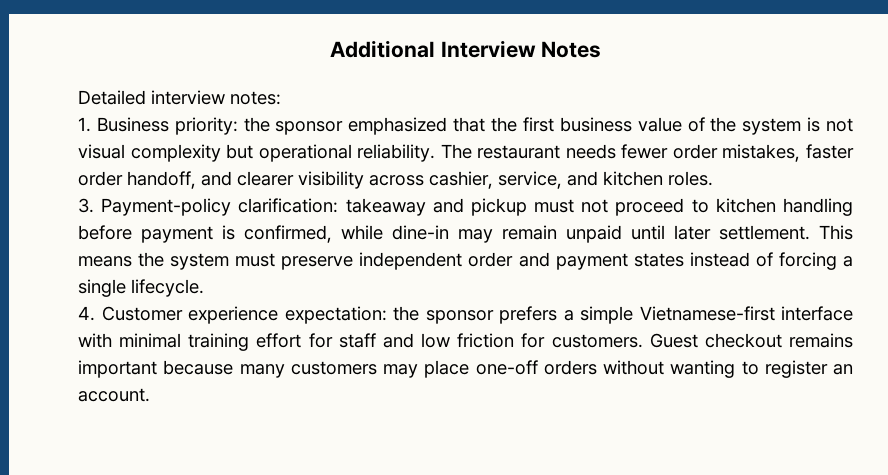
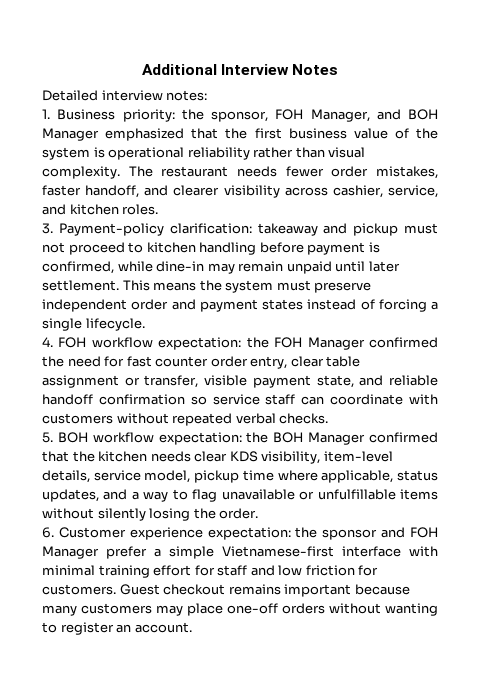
[275,121,344,135] sponsor -> [211,109,438,122] [42,128,99,141] sponsor, FOH Manager, and BOH Manager
[826,118,854,132] [78,144,436,162] not visual complexity but operational reliability. -> [108,147,366,160] [42,166,120,179] operational reliability rather than visual complexity.
[78,171,123,186] order -> (81, 190) none
(95, 313) none -> [58,337,438,350] [42,356,361,369] [42,375,439,388] [42,394,438,405] [42,413,329,426] [42,432,438,445] [42,451,393,464] [42,470,439,483] [42,489,438,502] [42,508,259,521] [42,527,54,538] FOH workflow expectation: the FOH Manager confirmed the need for fast counter order entry, clear table assignment or transfer, visible payment state, and reliable handoff confirmation so service staff can coordinate with customers without repeated verbal checks. // 5. BOH workflow expectation: the BOH Manager confirmed that the kitchen needs clear KDS visibility, item-level details, service model, pickup time where applicable, status updates, and a way to flag unavailable or unfulfillable items without silently losing the order. // 6.
[499,306,557,324] prefers -> [381,527,438,538] [42,546,147,559] and FOH Manager prefer

